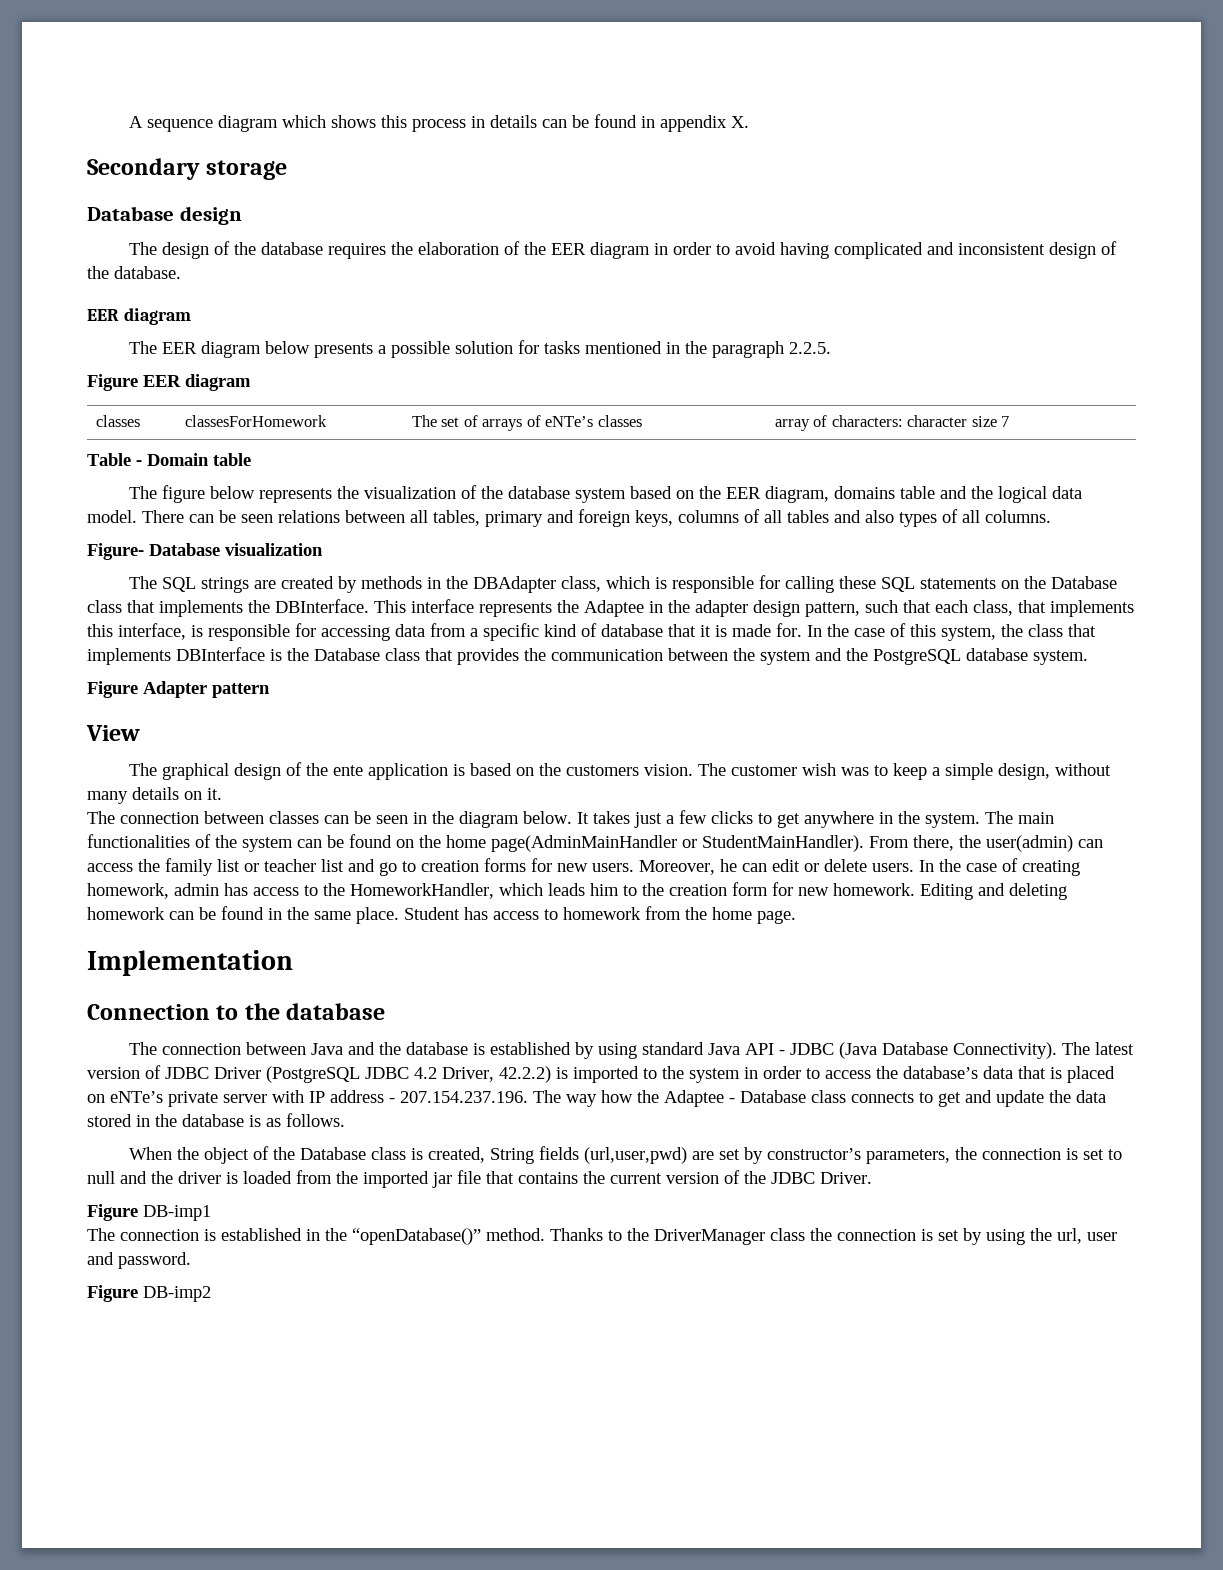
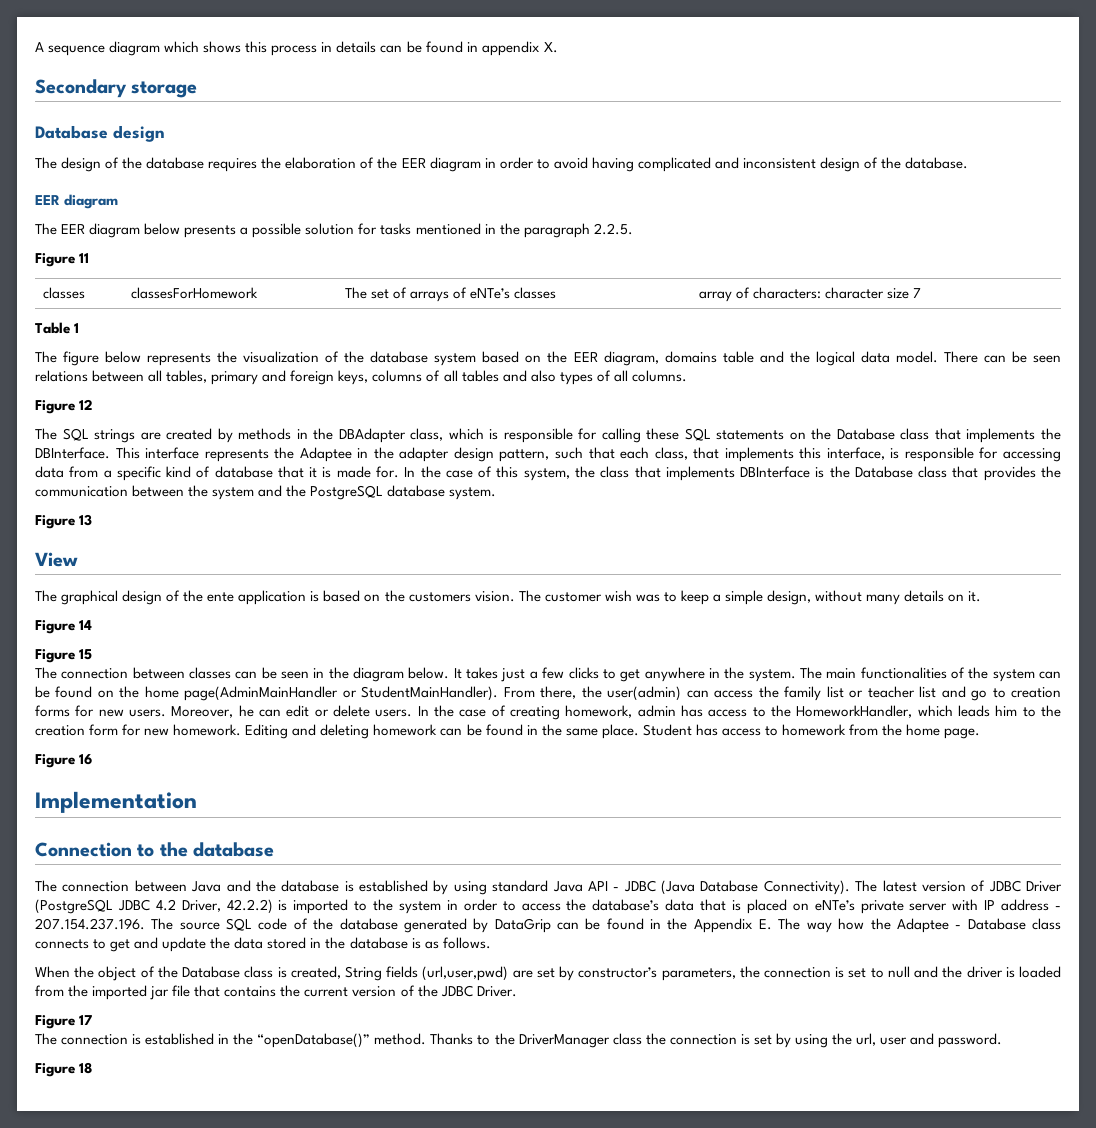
[143,374,251,391] EER diagram -> [79,253,90,263] 11
[136,453,251,466] - Domain table -> [74,323,80,333] 1
[87,543,323,560] Figure- Database visualization -> [35,399,94,414] Figure 12
[143,681,270,698] Adapter pattern -> [79,514,93,526] 13
(222, 794) none -> [35,620,93,634] [35,649,93,663] // Figure 14 // Figure 15
(796, 917) none -> [35,754,93,768] // Figure 16
(561, 1096) none -> [179,918,801,933] source SQL code of the database generated by DataGrip can be found in the Appendix E. The
[143,1205,211,1221] DB-imp1 -> [79,1015,93,1025] 17
[143,1286,211,1302] DB-imp2 -> [79,1062,93,1074] 18

